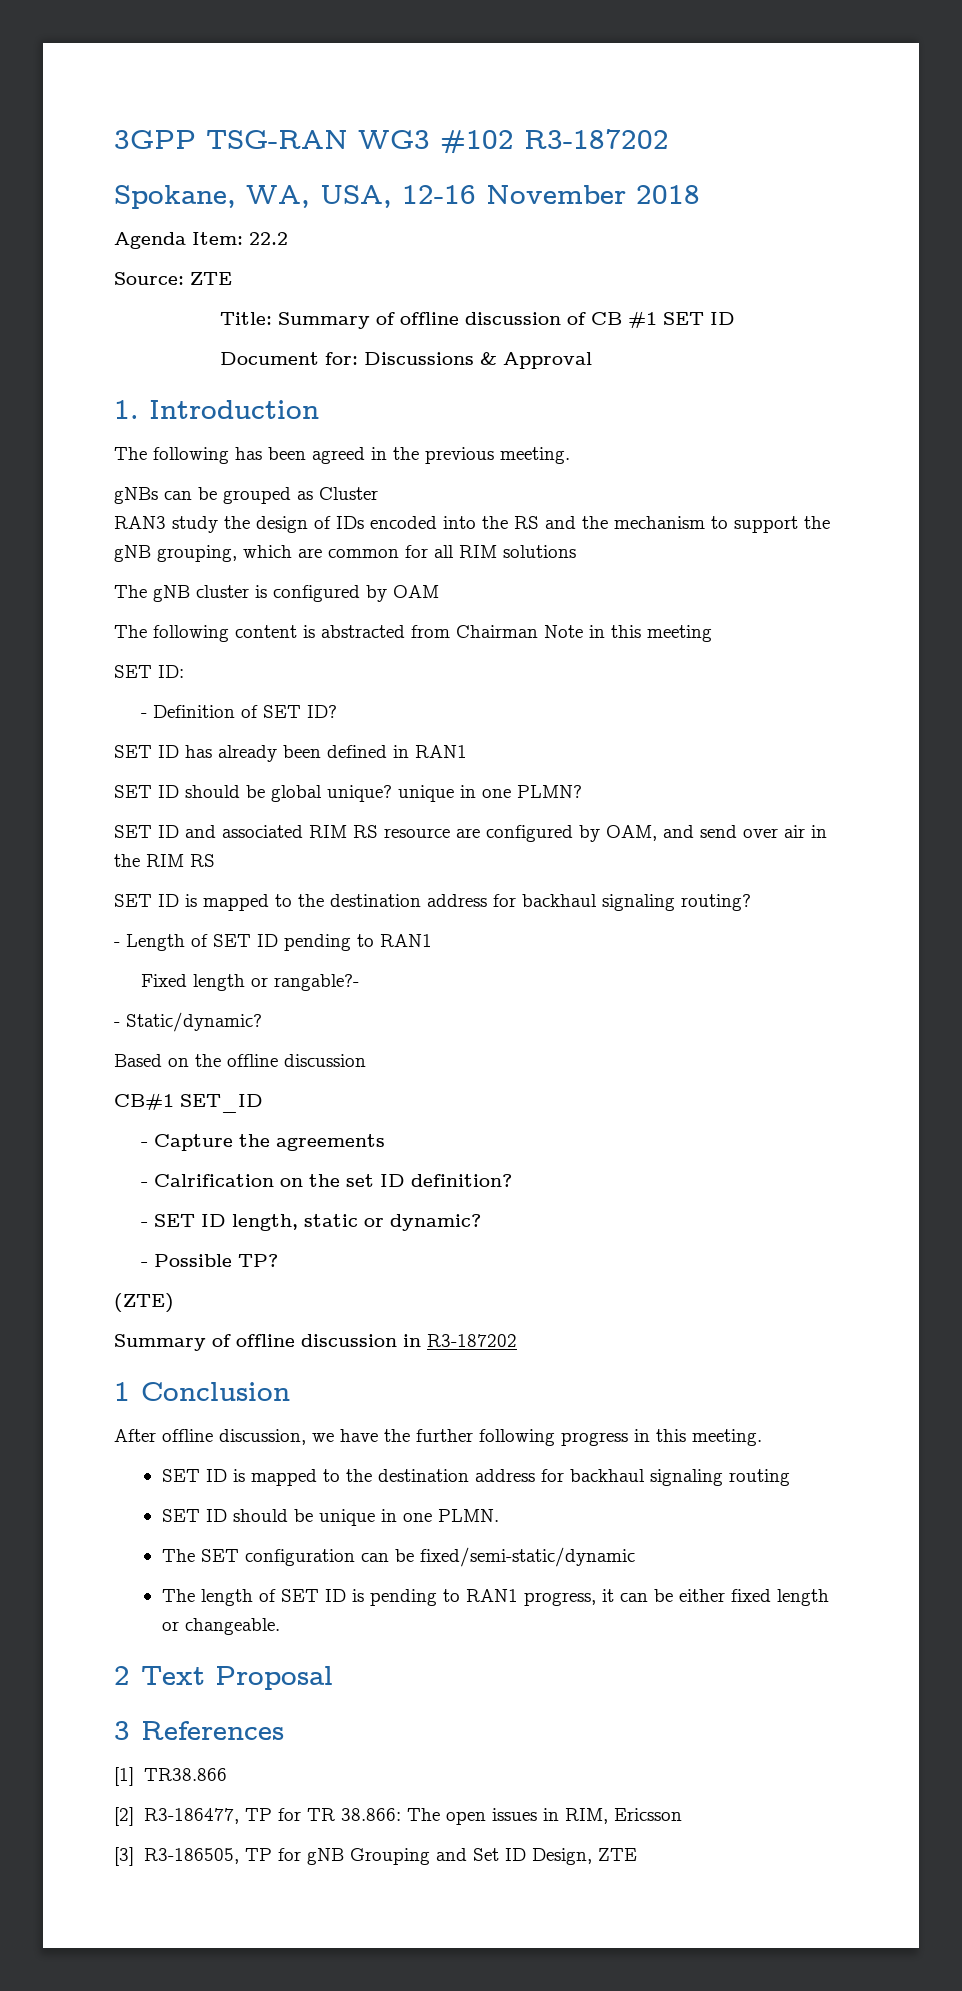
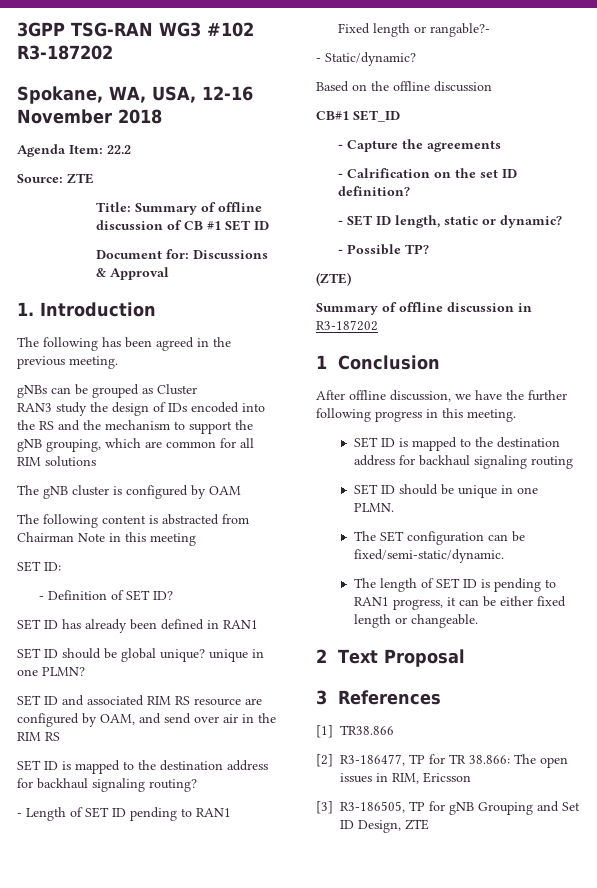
[419,1547,635,1567] fixed/semi-static/dynamic -> [353,549,504,563] fixed/semi-static/dynamic.

